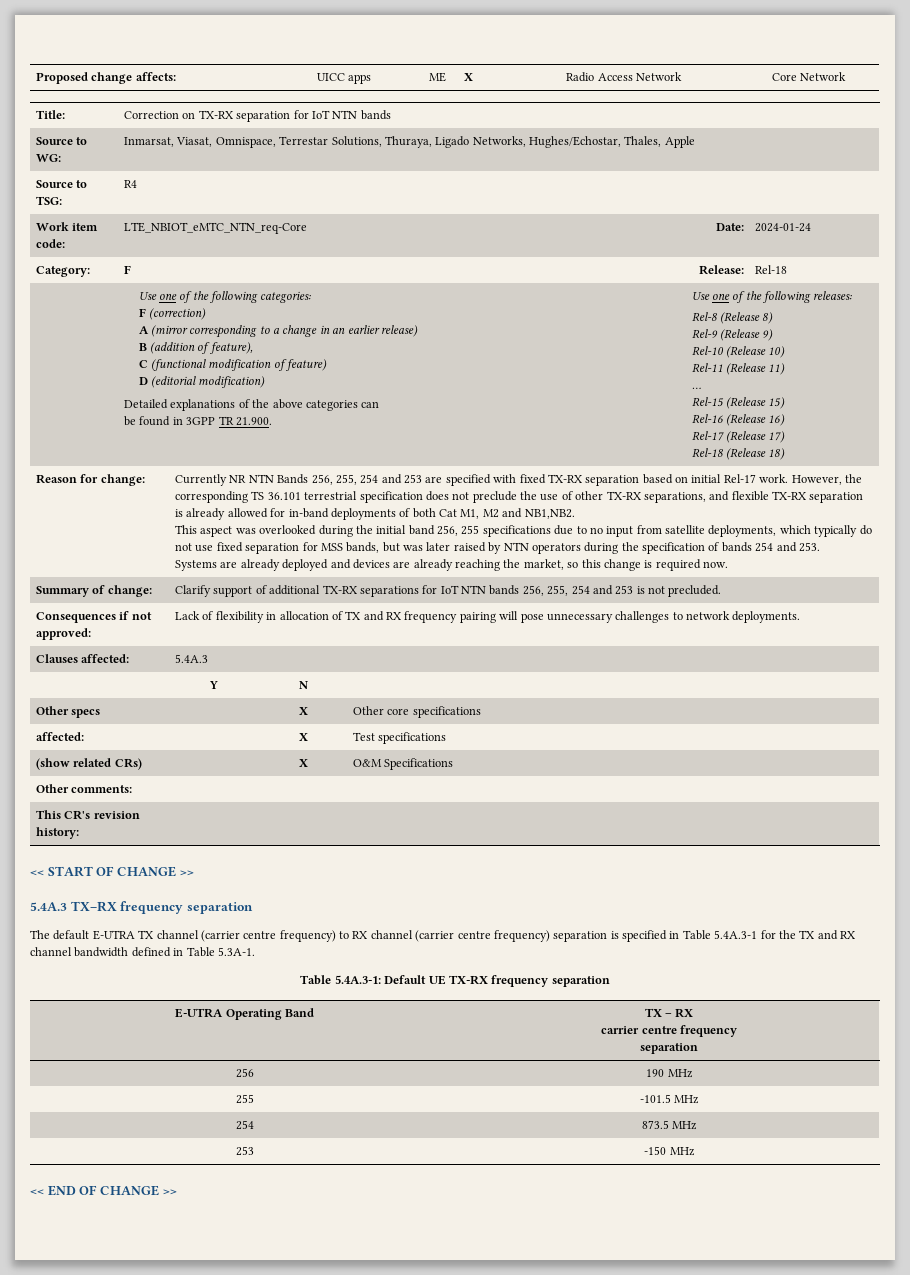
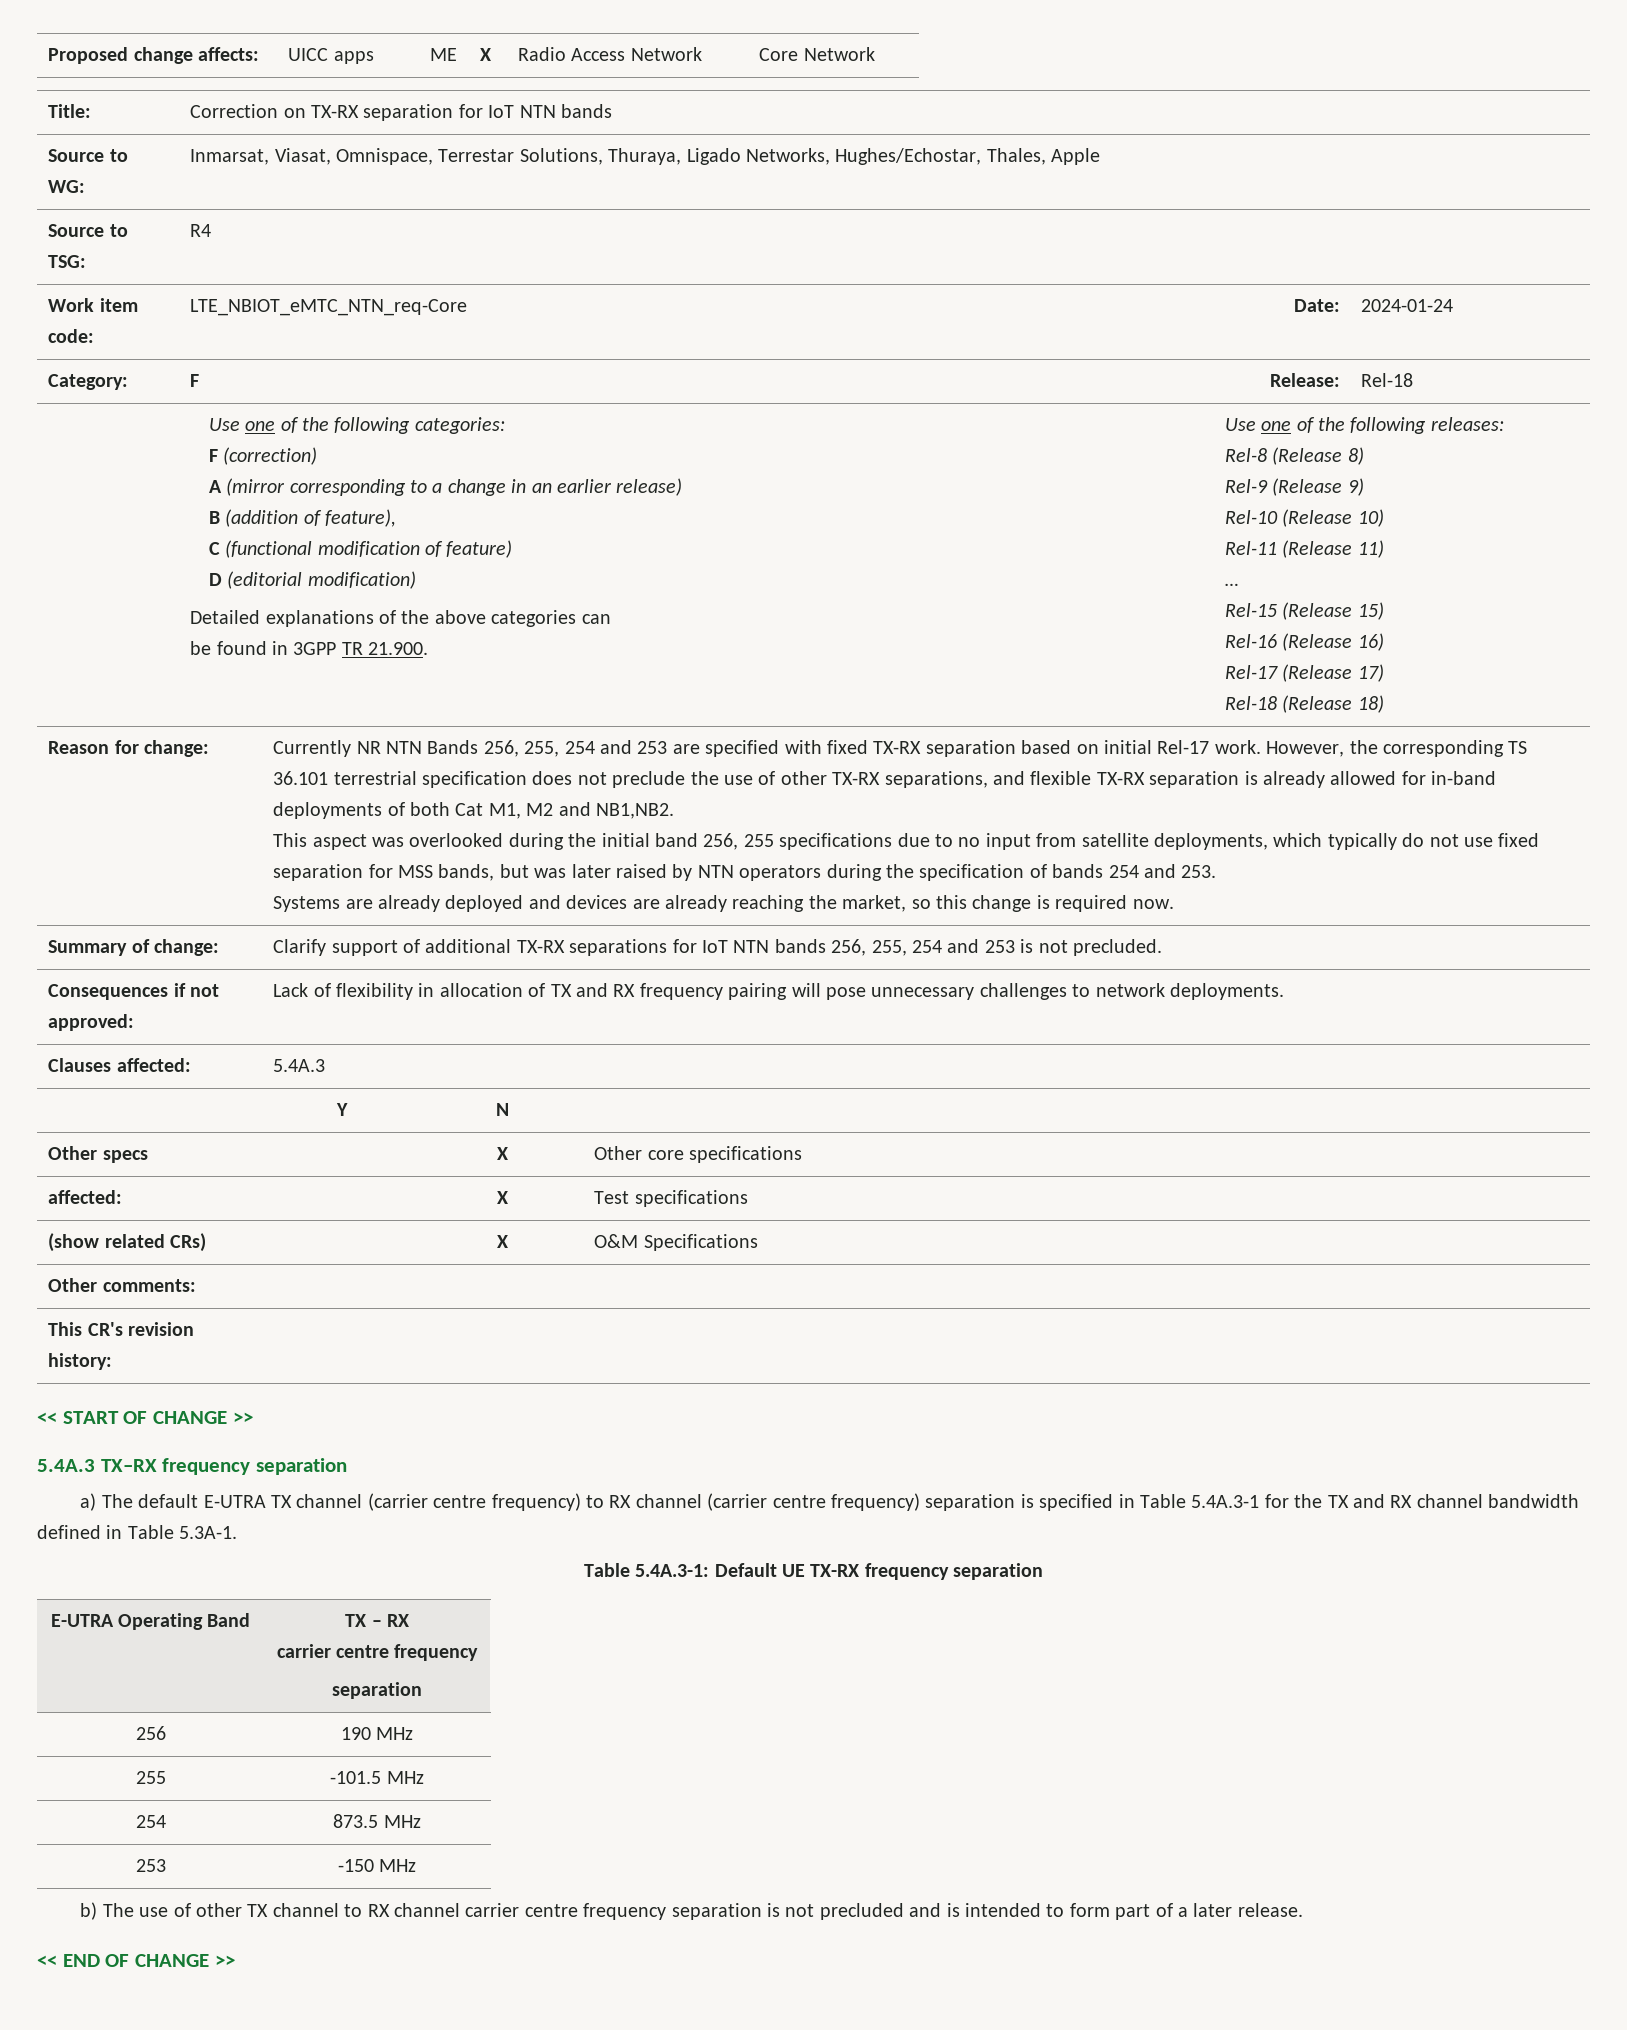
(253, 908) none -> [80,1493,97,1511] a)
(695, 1151) none -> [80,1902,1303,1920] // b) The use of other TX channel to RX channel carrier centre frequency separation is not precluded and is intended to form part of a later release.

